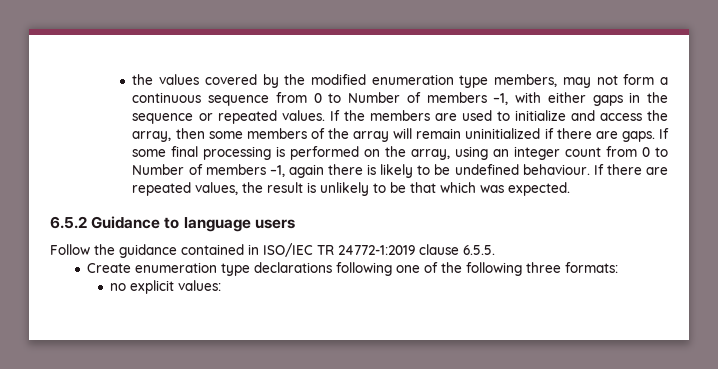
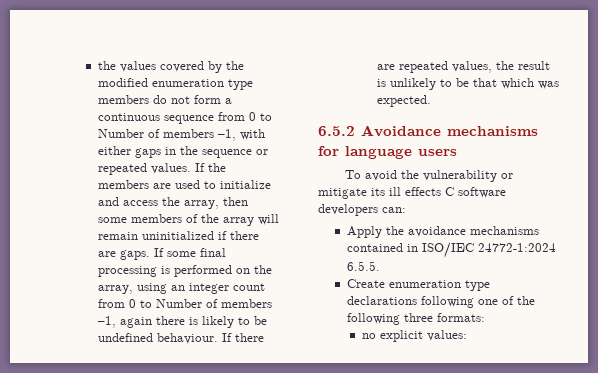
[494,74,591,88] members, may -> [97,95,167,104] members do
[91,216,180,229] Guidance to -> [361,125,538,137] [318,146,339,156] Avoidance mechanisms for
[50,243,459,258] Follow the guidance contained in ISO/IEC TR 24772-1:2019 clause -> [344,170,513,182] [318,187,506,199] [318,204,406,216] [347,226,540,238] [347,242,557,258] To avoid the vulnerability or mitigate its ill effects C software developers can: // Apply the avoidance mechanisms contained in ISO/IEC 24772-1:2024

